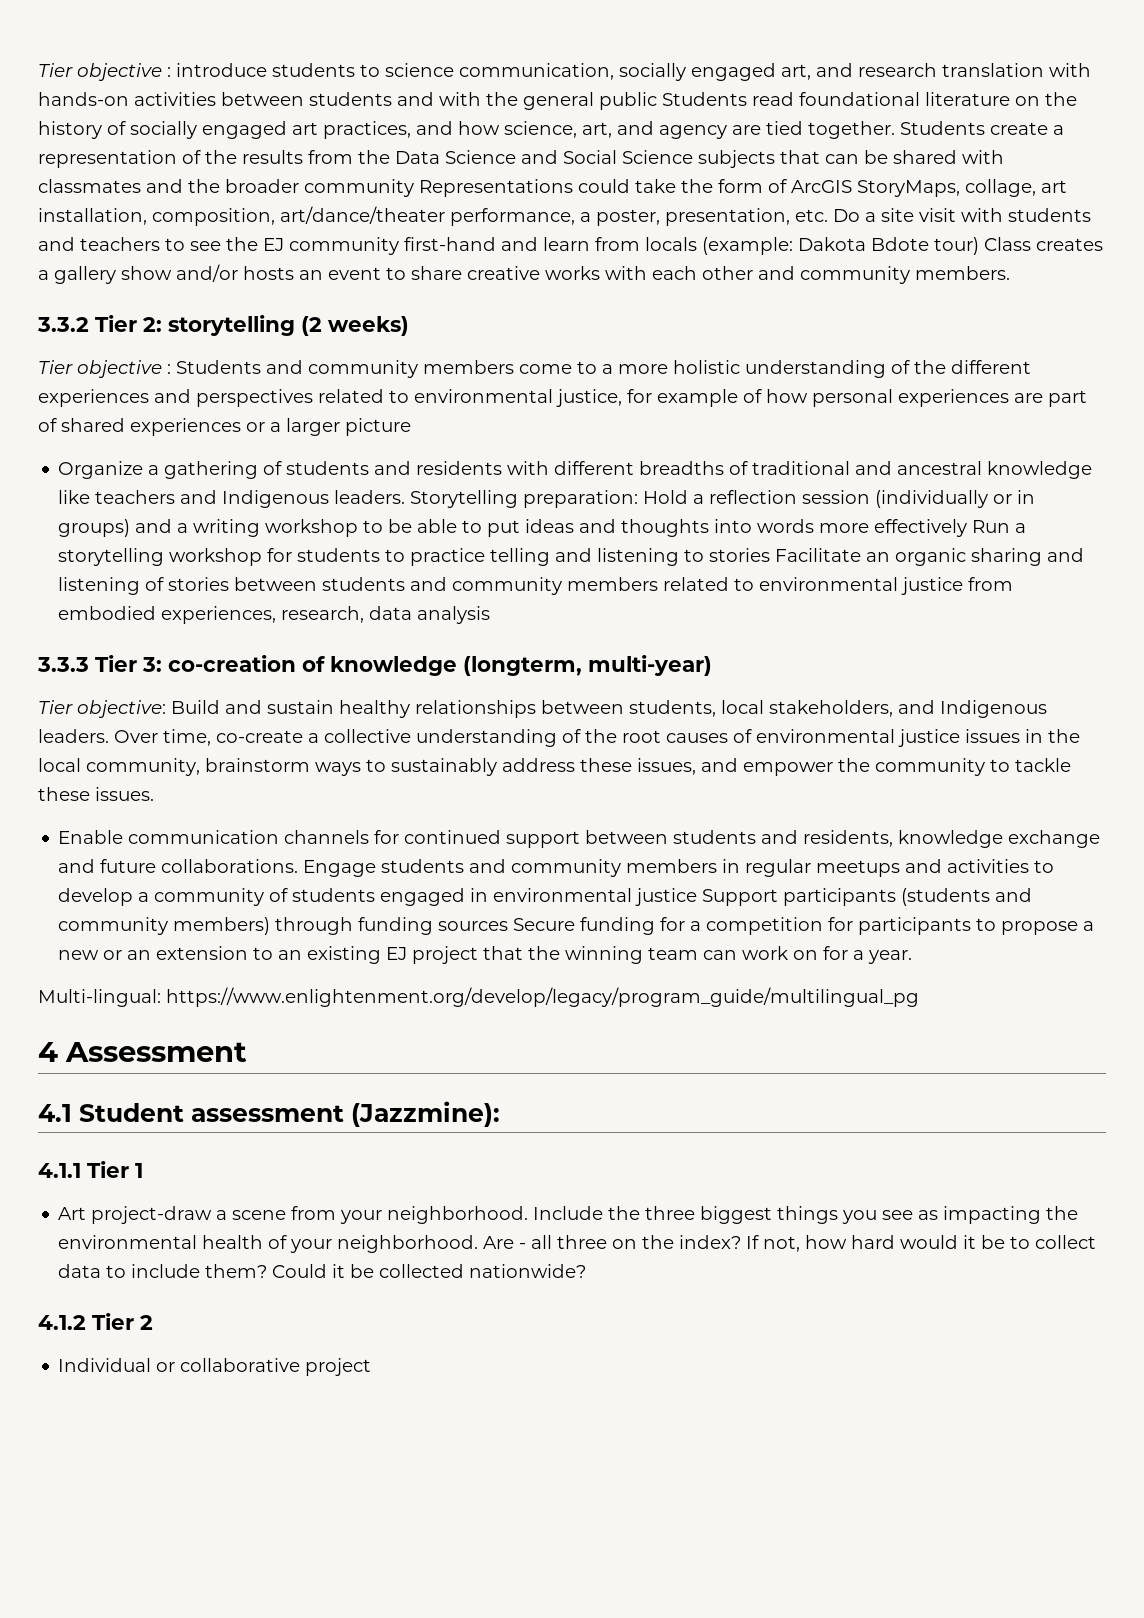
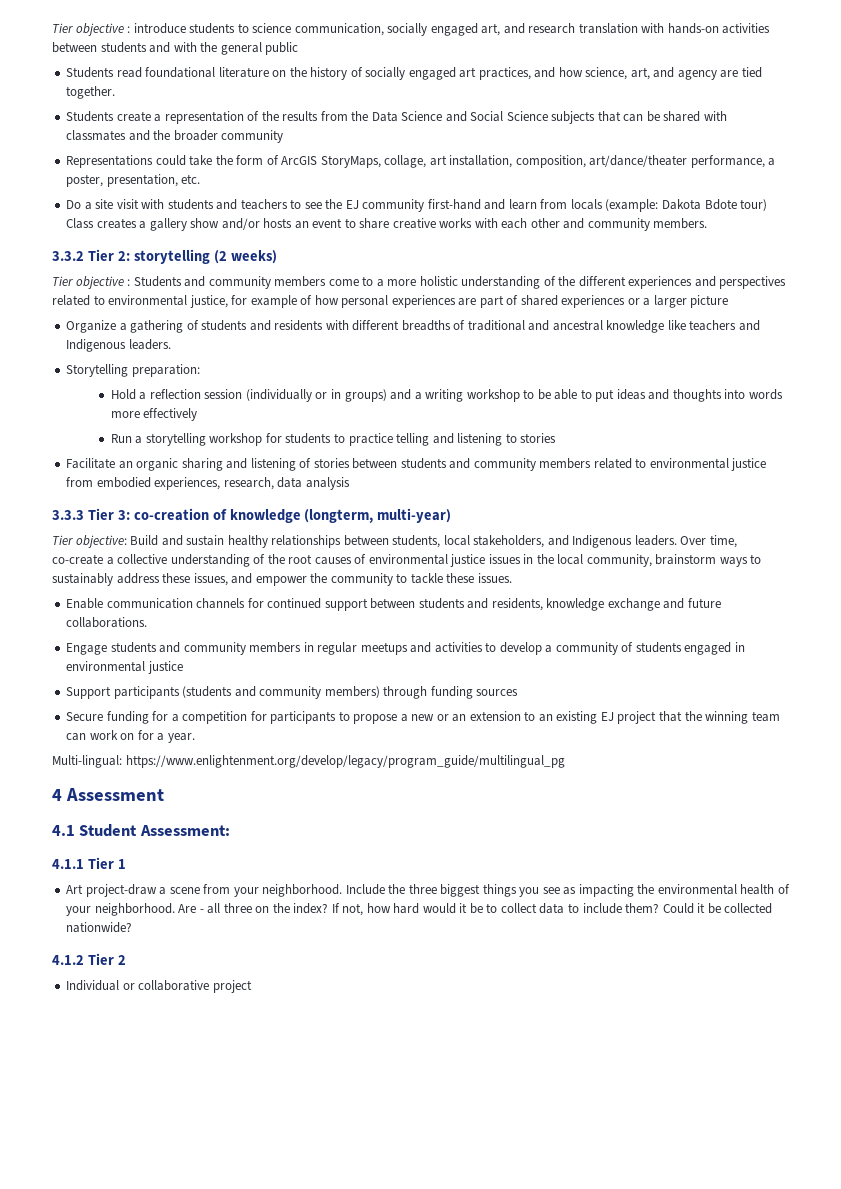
(657, 101) none -> (299, 48) //
(895, 130) none -> (116, 92) //
(414, 188) none -> (284, 136) //
(828, 215) none -> (201, 179) //
(406, 497) none -> (171, 344) //
(639, 499) none -> (200, 370) //
(968, 528) none -> (198, 414) //
(771, 555) none -> (557, 438) //
(299, 866) none -> (148, 622) //
(698, 897) none -> (183, 667) //
(509, 926) none -> (519, 692) //
[191,1101,500,1127] assessment (Jazzmine): -> [139,825,230,836] Assessment:

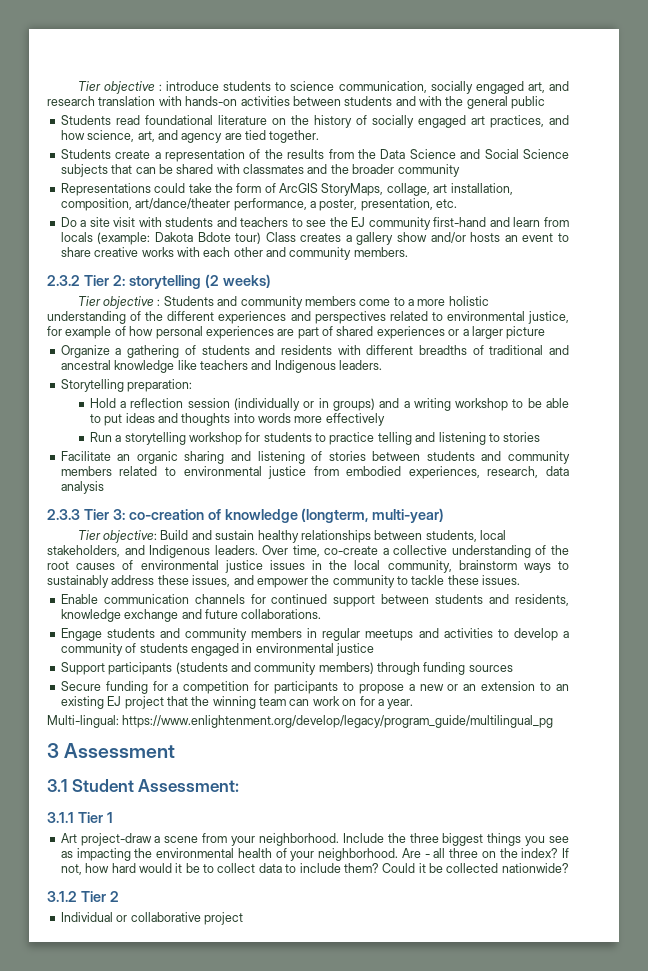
[52,251,84,261] 3.3.2 -> [47,275,80,286] 2.3.2
[52,510,84,520] 3.3.3 -> [47,509,80,520] 2.3.3
[52,789,62,801] 4 -> [47,743,59,758] 3
[52,825,75,836] 4.1 -> [47,779,67,792] 3.1
[52,859,84,869] 4.1.1 -> [47,812,74,823] 3.1.1
[52,955,84,965] 4.1.2 -> [47,891,77,902] 3.1.2

